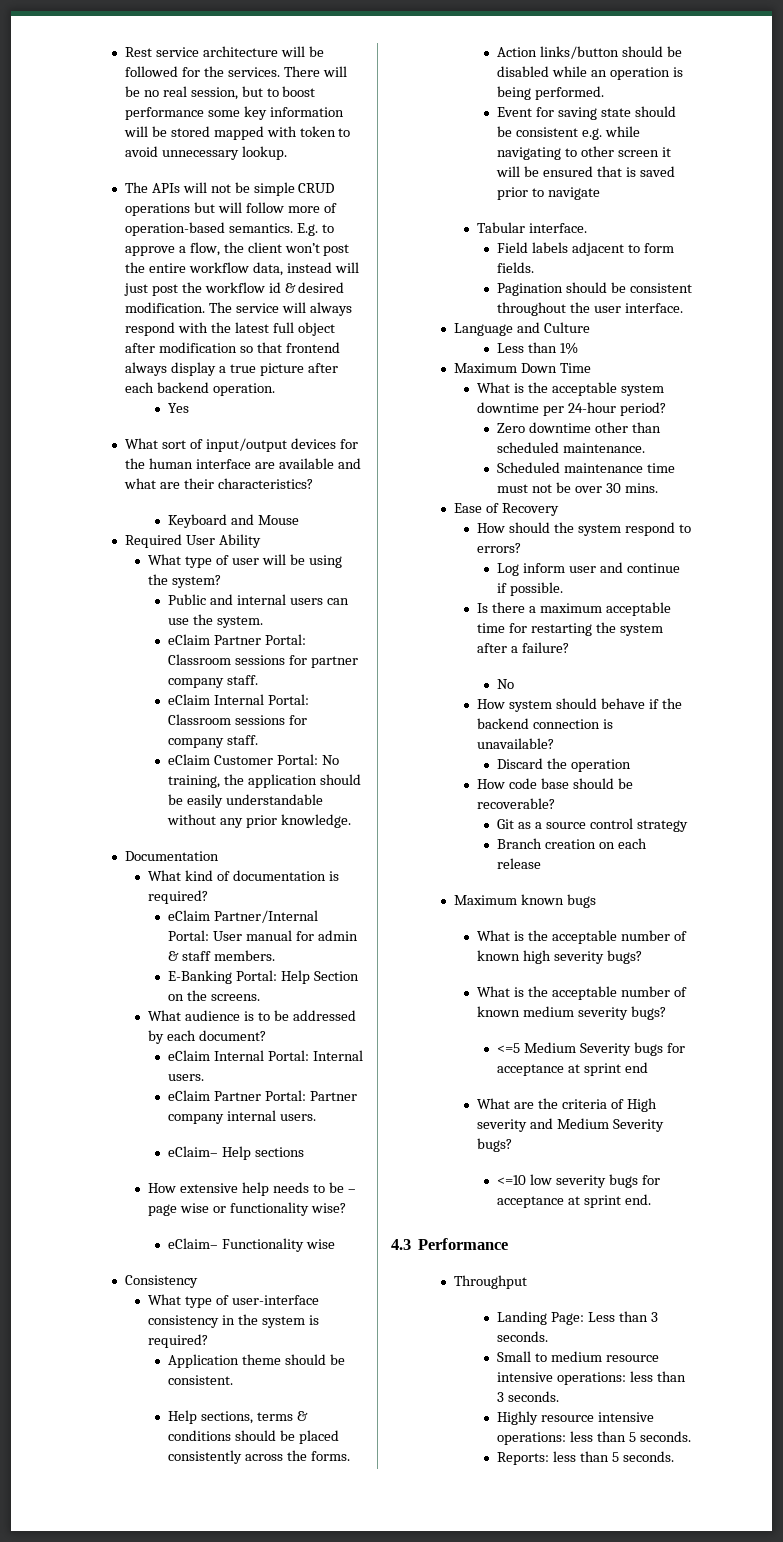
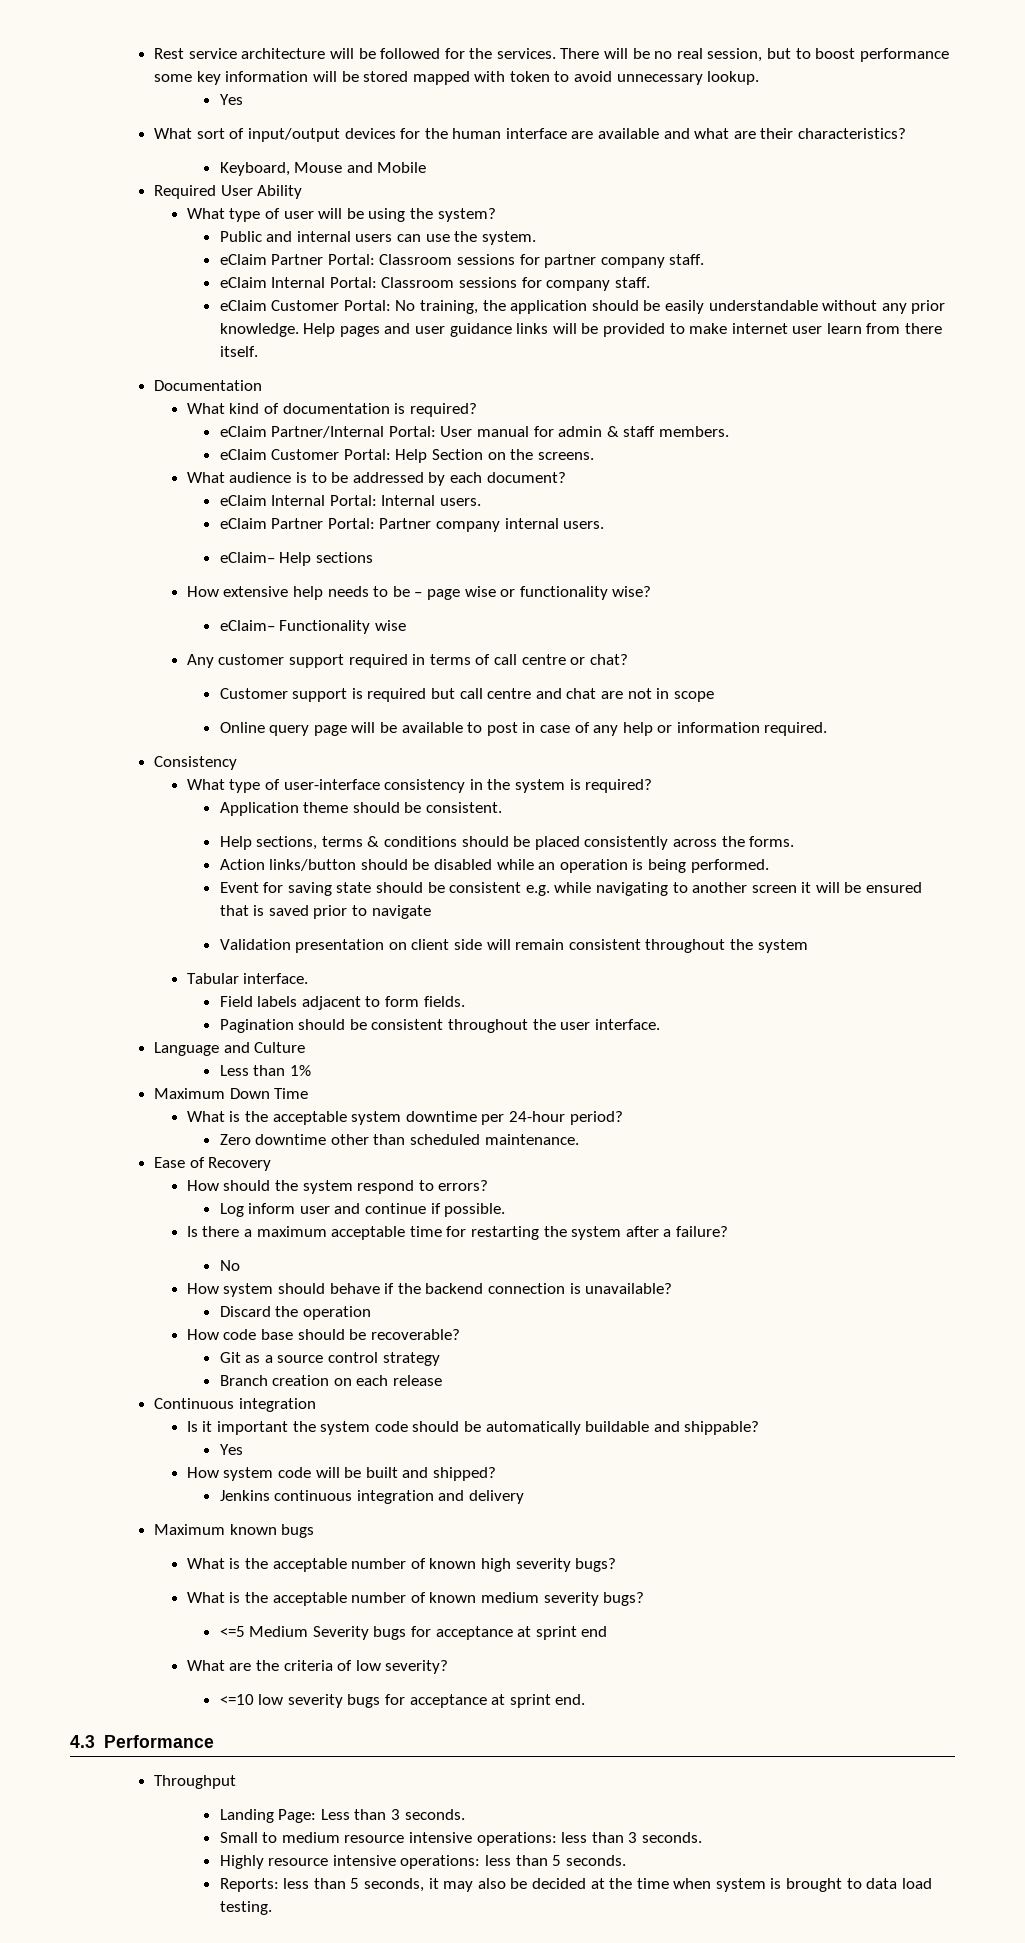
[124,182,335,196] [124,202,337,216] [124,222,334,236] [124,242,350,256] [124,262,359,276] [123,282,345,296] [124,302,352,316] [124,322,335,336] [124,342,340,353] [124,362,338,376] [124,382,275,396] // The APIs will not be simple CRUD operations but will follow more of operation-based semantics. E.g. to approve a flow, the client won’t post the entire workflow data, instead will just post the workflow id & desired modification. The service will always respond with the latest full object after modification so that frontend always display a true picture after each backend operation. -> (760, 78) none
[168,514,300,528] Keyboard and Mouse -> [219,162,427,176] Keyboard, Mouse and Mobile
(351, 821) none -> [303,323,943,337] [219,346,258,357] Help pages and user guidance links will be provided to make internet user learn from there itself.
[168,970,233,984] E-Banking -> [219,449,340,460] eClaim Customer
(336, 1244) none -> [186,654,628,668] [219,688,714,702] [219,722,828,736] // Any customer support required in terms of call centre or chat? // Customer support is required but call centre and chat are not in scope // Online query page will be available to post in case of any help or information required.
[581,146,615,157] other -> [692,882,748,893] another
(601, 193) none -> [219,939,808,953] // Validation presentation on client side will remain consistent throughout the system
[497,462,676,473] [497,482,658,493] // Scheduled maintenance time must not be over 30 mins. -> (579, 1139) none
(542, 863) none -> [154,1398,316,1412] [186,1421,760,1435] [219,1444,243,1455] [186,1467,497,1481] [219,1490,524,1504] // Continuous integration // Is it important the system code should be automatically buildable and shippable? // Yes // How system code will be built and shipped? // Jenkins continuous integration and delivery
[626,1098,657,1112] [477,1118,665,1132] [477,1138,513,1152] High severity and Medium Severity bugs? -> [355,1660,449,1674] low severity?
[622,1451,674,1462] seconds. -> [363,1878,932,1892] [219,1901,272,1915] seconds, it may also be decided at the time when system is brought to data load testing.

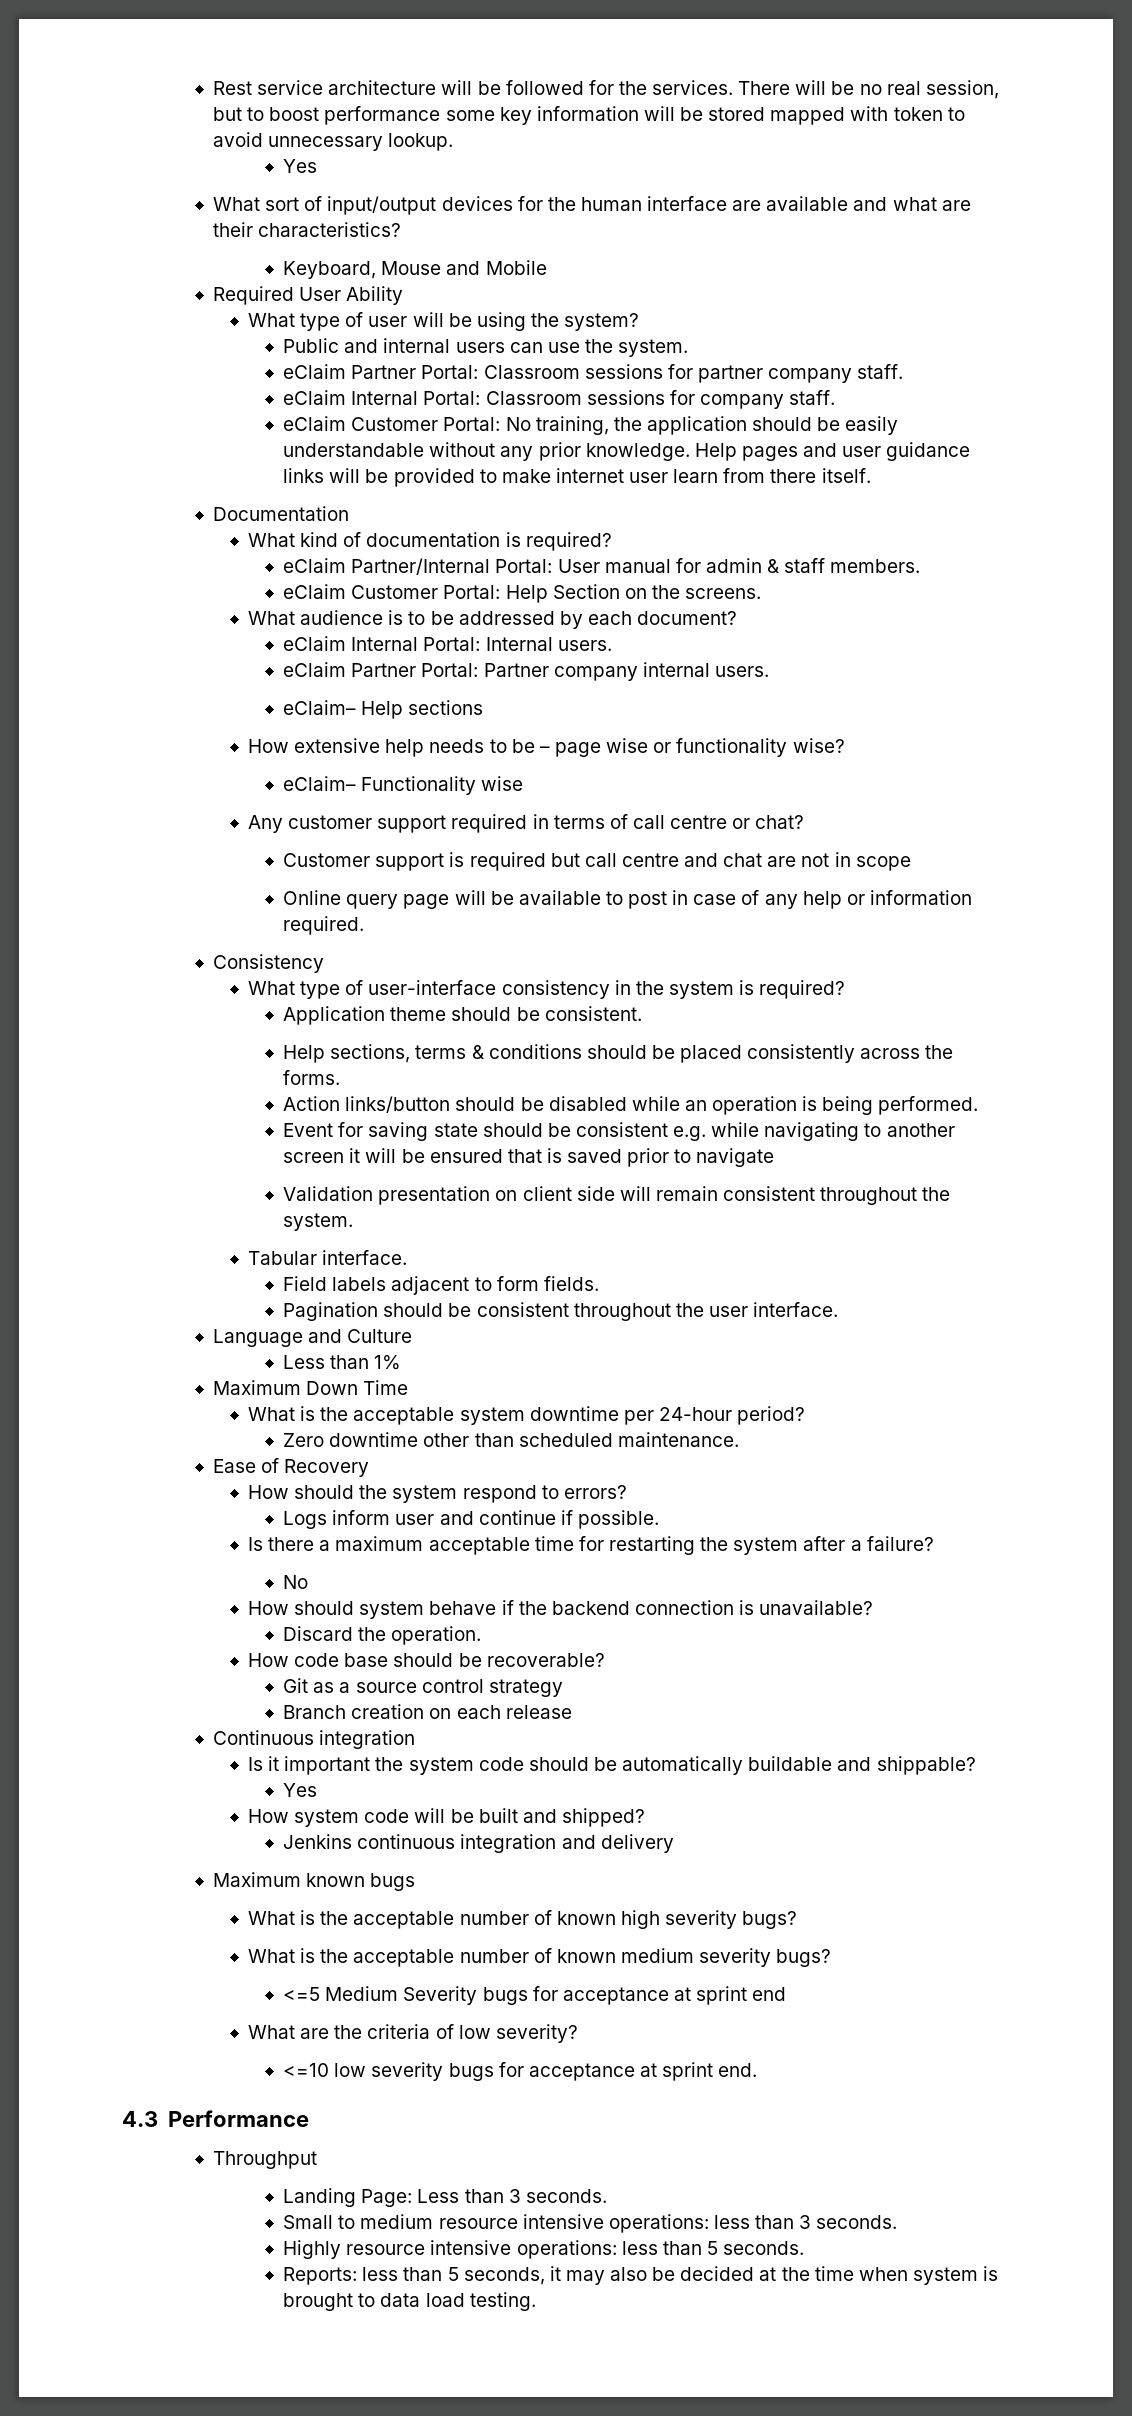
[757,939,808,953] system -> [283,1213,354,1231] system.
[219,1203,244,1217] Log -> [283,1511,328,1529] Logs
[223,1283,326,1297] system should -> [294,1601,425,1619] should system
[302,1306,371,1320] operation -> [391,1626,482,1645] operation.

